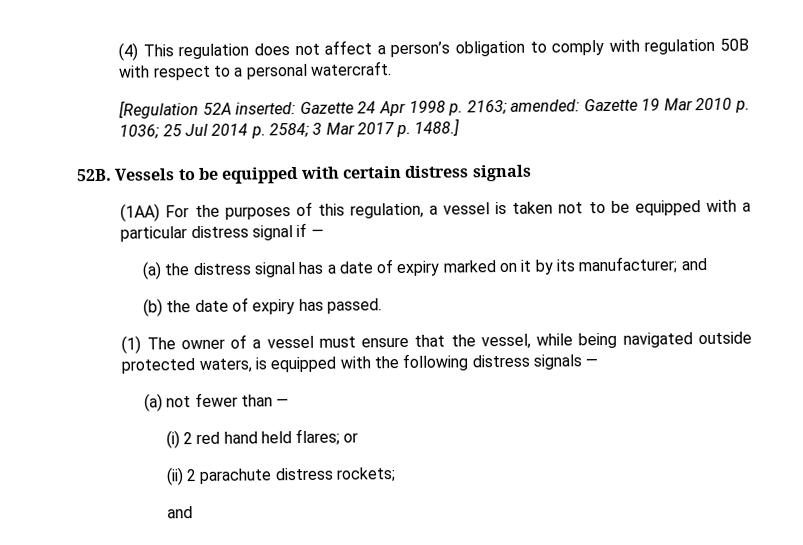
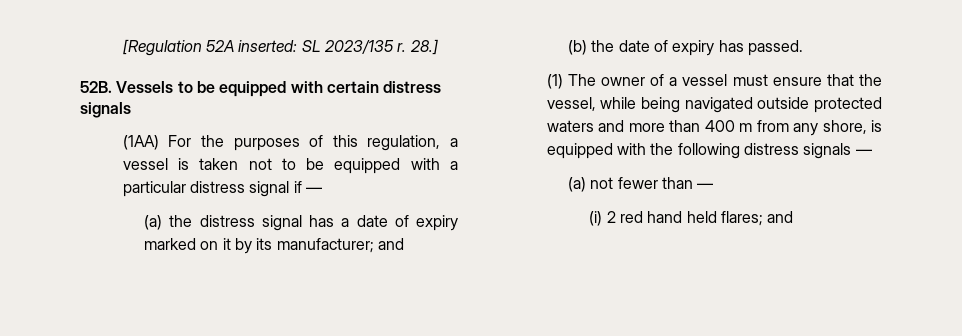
[118,38,749,61] [118,61,392,81] [118,97,751,119] [119,118,461,139] (4) This regulation does not affect a person’s obligation to comply with regulation 50B with respect to a personal watercraft. // [Regulation 52A inserted: Gazette 24 Apr 1998 p. 2163; amended: Gazette 19 Mar 2010 p. 1036; 25 Jul 2014 p. 2584; 3 Mar 2017 p. 1488.] -> [122,39,438,56] [Regulation 52A inserted: SL 2023/135 r. 28.]
[198,358,252,373] waters, -> [546,120,867,136] waters and more than 400 m from any shore,
[343,432,359,443] [165,467,396,486] or // (ii) 2 parachute distress rockets; // -> (763, 218) none

